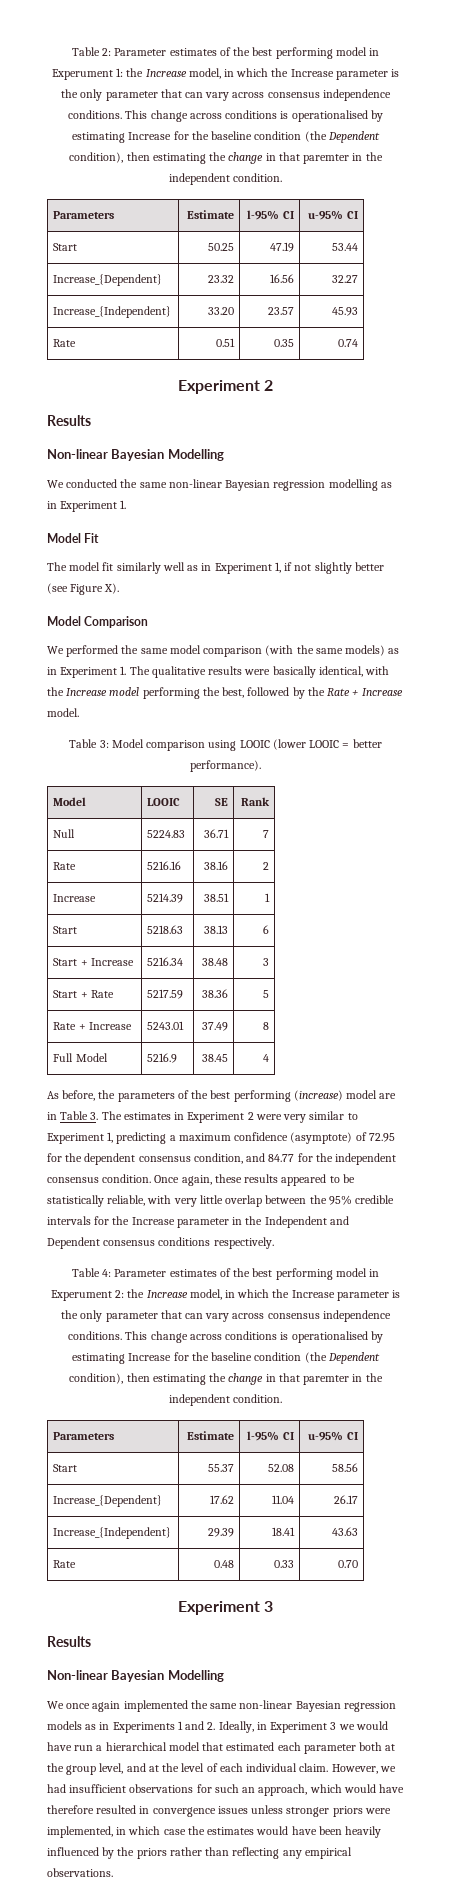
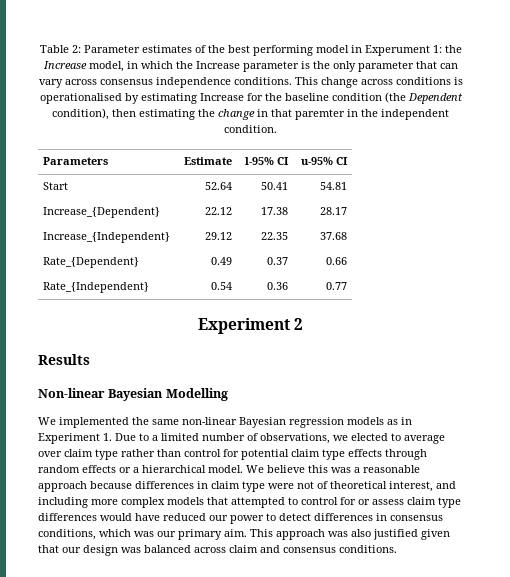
[207,243,234,251] [269,242,294,252] [331,243,358,251] [53,274,163,286] [207,275,234,283] [269,274,294,283] [331,275,358,283] [53,306,172,318] [207,307,234,315] [267,307,294,315] [331,307,358,316] [53,339,77,347] [215,338,235,347] [273,339,294,347] [337,339,358,347] 50.25 | 47.19 | 53.44 // Increase_{Dependent} | 23.32 | 16.56 | 32.27 // Increase_{Independent} | 33.20 | 23.57 | 45.93 // Rate | 0.51 | 0.35 | 0.74 -> [204,182,232,190] [260,182,288,190] [319,182,347,190] [43,207,161,218] [204,207,232,215] [260,207,288,215] [319,207,347,215] [43,232,171,243] [204,232,232,240] [260,232,288,240] [319,232,347,240] [43,257,140,268] [210,257,232,265] [266,257,288,265] [325,257,347,265] [43,282,150,293] [210,282,232,290] [266,282,288,290] [325,282,347,290] 52.64 | 50.41 | 54.81 // Increase_{Dependent} | 22.12 | 17.38 | 28.17 // Increase_{Independent} | 29.12 | 22.35 | 37.68 // Rate_{Dependent} | 0.49 | 0.37 | 0.66 // Rate_{Independent} | 0.54 | 0.36 | 0.77
[66,479,392,491] [47,500,127,512] [47,533,100,543] [47,562,384,574] [47,583,120,595] [47,616,149,628] [47,645,400,657] [47,666,390,678] [47,687,403,699] [47,708,79,717] [69,739,382,751] [190,760,261,772] [53,797,87,806] [147,798,181,806] [214,798,228,806] [240,797,270,806] [53,829,76,838] [147,830,186,838] [203,829,229,838] [262,830,269,838] [53,862,77,870] [147,861,182,870] [203,861,228,870] [262,862,269,870] [53,894,97,902] [147,893,184,903] [203,893,229,902] [264,893,270,902] [53,926,78,934] [147,925,184,934] [203,925,228,934] [262,925,269,934] [53,958,134,966] [147,957,184,966] [201,958,228,966] [262,958,269,966] [53,990,114,998] [147,989,184,999] [201,989,228,998] [262,990,269,998] [53,1022,132,1030] [147,1021,185,1030] [201,1022,228,1031] [262,1022,269,1030] [53,1053,108,1062] [147,1053,178,1063] [201,1054,228,1062] [262,1054,269,1062] [47,1090,397,1102] [47,1111,358,1123] [47,1132,395,1144] [47,1153,397,1165] [47,1174,355,1186] [47,1195,395,1207] [47,1216,349,1228] [47,1237,274,1249] [71,1268,380,1280] [50,1289,401,1301] [61,1310,391,1322] [68,1331,383,1343] [72,1352,380,1364] [69,1373,383,1385] [168,1394,283,1406] [53,1432,115,1440] [186,1431,234,1440] [247,1431,294,1441] [308,1431,358,1441] [53,1464,78,1472] [207,1464,234,1472] [267,1464,294,1472] [331,1463,358,1472] [53,1495,163,1507] [209,1495,234,1504] [271,1495,294,1504] [333,1495,358,1504] [53,1527,172,1539] [207,1528,234,1537] [271,1527,295,1536] [331,1527,358,1536] [53,1560,77,1568] [213,1560,234,1568] [273,1560,294,1568] [337,1560,358,1568] [177,1601,274,1615] [47,1636,91,1647] [47,1670,224,1682] [47,1701,121,1712] conducted the same non-linear Bayesian regression modelling as in Experiment 1. // Model Fit // The model fit similarly well as in Experiment 1, if not slightly better (see Figure X). // Model Comparison // We performed the same model comparison (with the same models) as in Experiment 1. The qualitative results were basically identical, with the Increase model performing the best, followed by the Rate + Increase model. // Table 3: Model comparison using LOOIC (lower LOOIC = better performance). // Model | LOOIC | SE | Rank // Null | 5224.83 | 36.71 | 7 // Rate | 5216.16 | 38.16 | 2 // Increase | 5214.39 | 38.51 | 1 // Start | 5218.63 | 38.13 | 6 // Start + Increase | 5216.34 | 38.48 | 3 // Start + Rate | 5217.59 | 38.36 | 5 // Rate + Increase | 5243.01 | 37.49 | 8 // Full Model | 5216.9 | 38.45 | 4 // As before, the parameters of the best performing (increase) model are in Table 3. The estimates in Experiment 2 were very similar to Experiment 1, predicting a maximum confidence (asymptote) of 72.95 for the dependent consensus condition, and 84.77 for the independent consensus condition. Once again, these results appeared to be statistically reliable, with very little overlap between the 95% credible intervals for the Increase parameter in the Independent and Dependent consensus conditions respectively. // Table 4: Parameter estimates of the best performing model in Experument 2: the Increase model, in which the Increase parameter is the only parameter that can vary across consensus independence conditions. This change across conditions is operationalised by estimating Increase for the baseline condition (the Dependent condition), then estimating the change in that paremter in the independent condition. // Parameters | Estimate | l-95% CI | u-95% CI // Start | 55.37 | 52.08 | 58.56 // Increase_{Dependent} | 17.62 | 11.04 | 26.17 // Increase_{Independent} | 29.39 | 18.41 | 43.63 // Rate | 0.48 | 0.33 | 0.70 // Experiment 3 // Results // Non-linear Bayesian Modelling // We once again -> (56, 421) none
[112,1721,388,1733] [47,1742,396,1754] [47,1763,396,1775] [47,1784,405,1796] [47,1805,391,1817] [47,1826,382,1838] [47,1847,352,1859] [47,1868,113,1877] Experiments 1 and 2. Ideally, in Experiment 3 we would have run a hierarchical model that estimated each parameter both at the group level, and at the level of each individual claim. However, we had insufficient observations for such an approach, which would have therefore resulted in convergence issues unless stronger priors were implemented, in which case the estimates would have been heavily influenced by the priors rather than reflecting any empirical observations. -> [38,433,445,444] [38,449,427,460] [38,465,420,473] [38,481,456,492] [38,497,461,508] [38,513,443,524] [38,529,450,540] [38,545,397,556] Experiment 1. Due to a limited number of observations, we elected to average over claim type rather than control for potential claim type effects through random effects or a hierarchical model. We believe this was a reasonable approach because differences in claim type were not of theoretical interest, and including more complex models that attempted to control for or assess claim type differences would have reduced our power to detect differences in consensus conditions, which was our primary aim. This approach was also justified given that our design was balanced across claim and consensus conditions.

